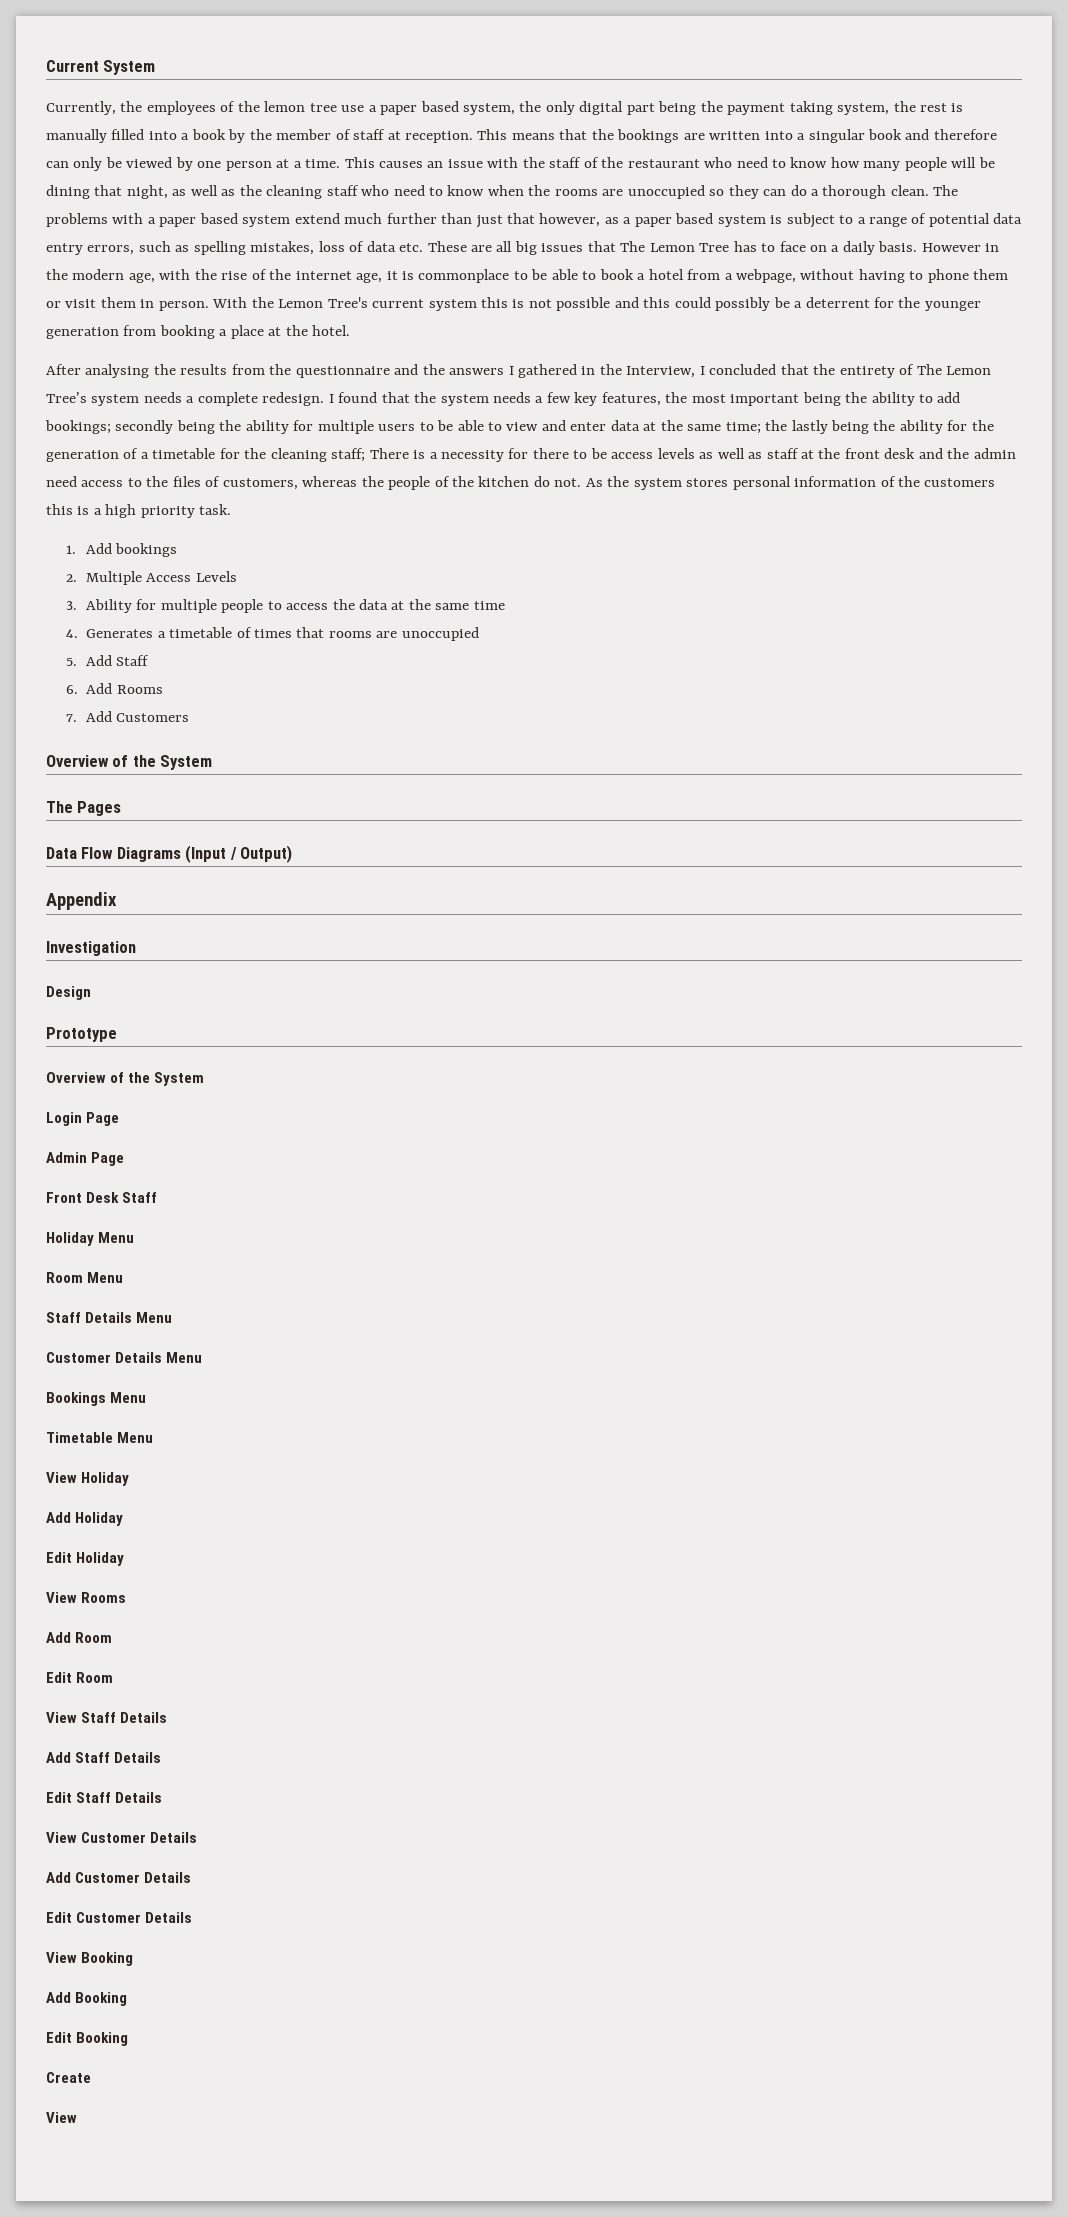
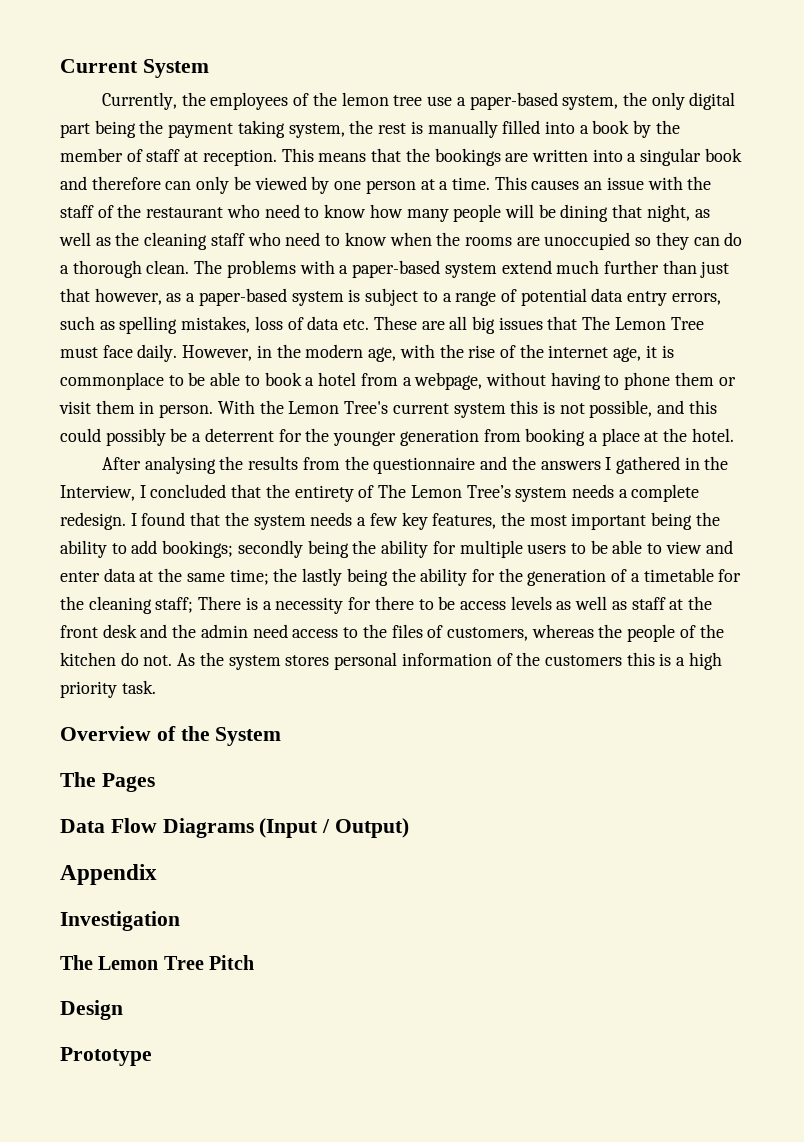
[380,101,459,115] paper based -> [469,92,558,110] paper-based
[159,213,238,227] paper based -> [352,260,441,278] paper-based
[634,213,714,227] paper based -> [198,288,287,306] paper-based
[733,241,981,255] has to face on a daily basis. However -> [60,344,253,362] must face daily. However,
[556,297,611,311] possible -> [589,400,653,418] possible,
[65,543,178,557] [65,571,237,585] [65,599,505,613] [65,627,479,641] [65,655,150,666] [65,683,163,694] [65,711,190,722] // 1. Add bookings // 2. Multiple Access Levels // 3. Ability for multiple people to access the data at the same time // 4. Generates a timetable of times that rooms are unoccupied // 5. Add Staff // 6. Add Rooms // 7. Add Customers -> (156, 687) none
[46,986,91,1000] [46,1027,117,1042] [46,1072,205,1086] [46,1112,120,1126] [46,1152,125,1166] [46,1192,158,1203] [46,1232,135,1246] [46,1272,124,1283] [46,1312,173,1323] [46,1352,203,1363] [46,1392,147,1406] [46,1432,154,1443] [46,1472,130,1486] [46,1512,124,1526] [46,1552,125,1566] [46,1592,127,1603] [46,1632,113,1643] [46,1672,114,1683] [46,1712,168,1723] [46,1752,162,1763] [46,1792,163,1803] [46,1832,198,1843] [46,1872,192,1883] [46,1912,193,1923] [46,1952,134,1966] [46,1992,128,2006] [46,2032,129,2046] [46,2072,91,2083] [46,2112,77,2123] Design // Prototype // Overview of the System // Login Page // Admin Page // Front Desk Staff // Holiday Menu // Room Menu // Staff Details Menu // Customer Details Menu // Bookings Menu // Timetable Menu // View Holiday // Add Holiday // Edit Holiday // View Rooms // Add Room // Edit Room // View Staff Details // Add Staff Details // Edit Staff Details // View Customer Details // Add Customer Details // Edit Customer Details // View Booking // Add Booking // Edit Booking // Create // View -> [60,955,255,970] [60,1000,123,1020] [60,1047,152,1066] The Lemon Tree Pitch // Design // Prototype

